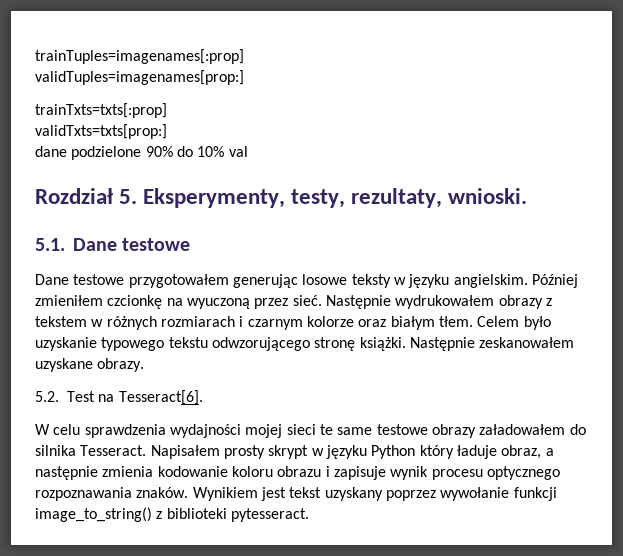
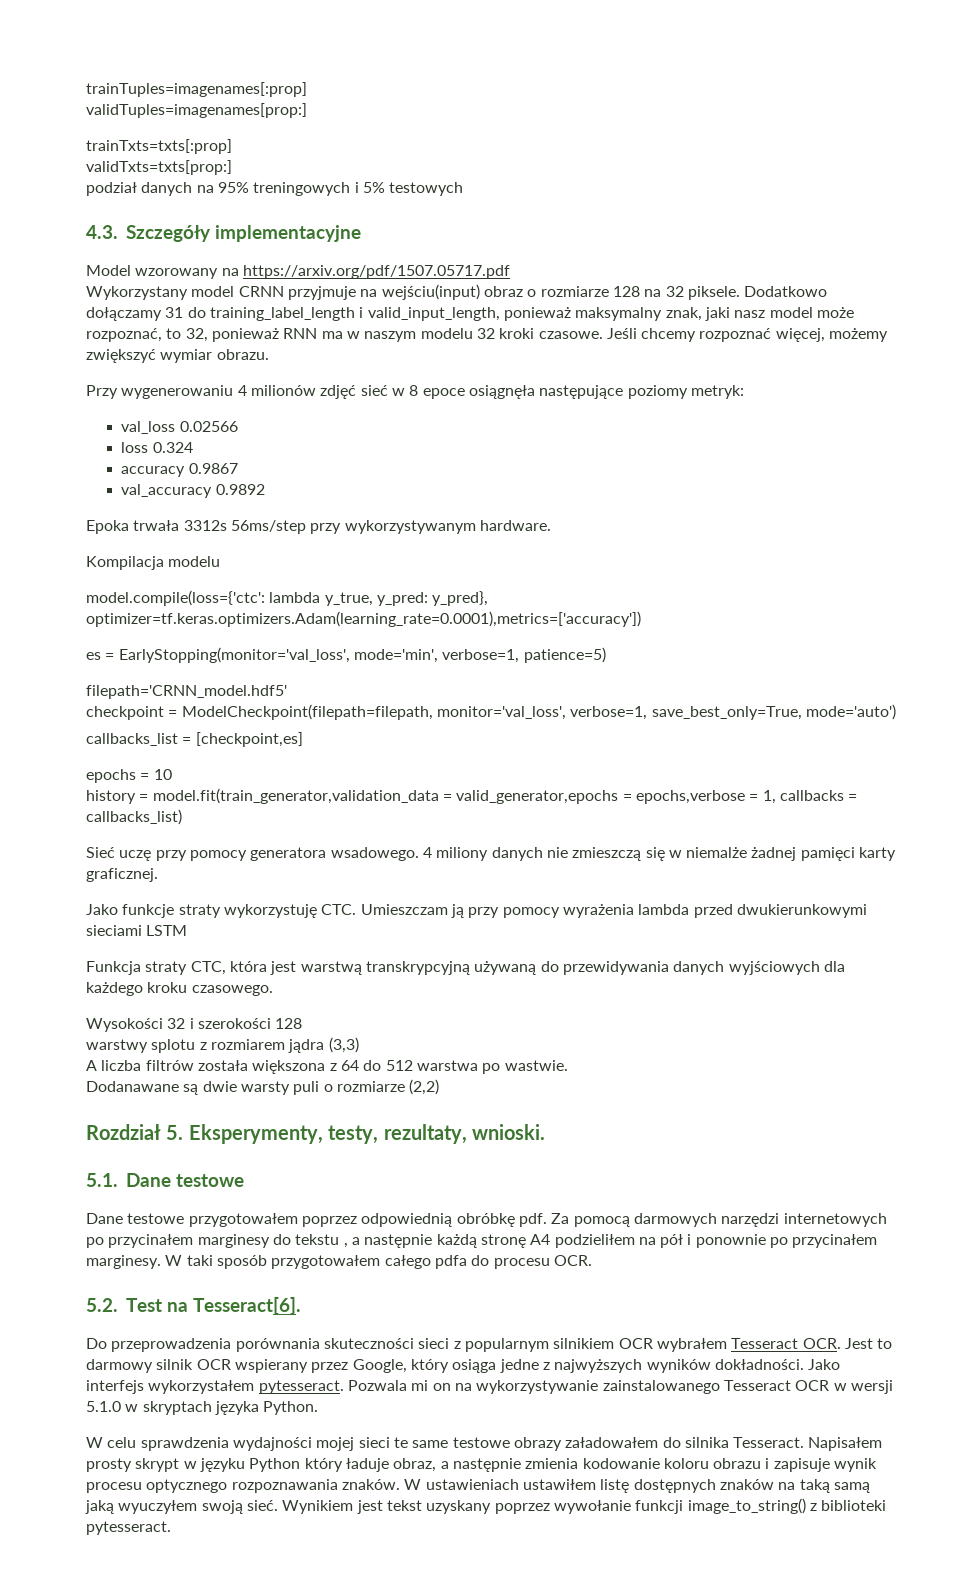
[35,146,248,160] dane podzielone 90% do 10% val -> [86,182,464,196] [86,225,361,242] [86,265,510,279] [86,284,828,300] [86,307,854,321] [86,328,889,342] [86,349,269,363] [86,385,744,399] [121,421,238,434] [121,442,193,453] [121,463,238,477] [121,484,265,498] [86,520,551,534] [86,556,221,570] [86,590,489,606] [86,611,641,627] [86,647,606,663] [86,685,287,699] [86,704,896,720] [86,732,303,747] [86,769,172,783] [86,788,858,804] [86,809,182,825] [86,847,897,861] [86,868,158,882] [86,904,867,918] [86,925,188,936] [86,961,845,975] [86,982,273,996] [86,1018,303,1032] [86,1037,359,1053] [86,1060,568,1074] [86,1079,440,1095] podział danych na 95% treningowych i 5% testowych // 4.3. Szczegóły implementacyjne // Model wzorowany na https://arxiv.org/pdf/1507.05717.pdf // Wykorzystany model CRNN przyjmuje na wejściu(input) obraz o rozmiarze 128 na 32 piksele. Dodatkowo dołączamy 31 do training_label_length i valid_input_length, ponieważ maksymalny znak, jaki nasz model może rozpoznać, to 32, ponieważ RNN ma w naszym modelu 32 kroki czasowe. Jeśli chcemy rozpoznać więcej, możemy zwiększyć wymiar obrazu. // Przy wygenerowaniu 4 milionów zdjęć sieć w 8 epoce osiągnęła następujące poziomy metryk: // val_loss 0.02566 // loss 0.324 // accuracy 0.9867 // val_accuracy 0.9892 // Epoka trwała 3312s 56ms/step przy wykorzystywanym hardware. // Kompilacja modelu // model.compile(loss={'ctc': lambda y_true, y_pred: y_pred}, optimizer=tf.keras.optimizers.Adam(learning_rate=0.0001),metrics=['accuracy']) // es = EarlyStopping(monitor='val_loss', mode='min', verbose=1, patience=5) // filepath='CRNN_model.hdf5' // checkpoint = ModelCheckpoint(filepath=filepath, monitor='val_loss', verbose=1, save_best_only=True, mode='auto') // callbacks_list = [checkpoint,es] // epochs = 10 // history = model.fit(train_generator,validation_data = valid_generator,epochs = epochs,verbose = 1, callbacks = callbacks_list) // Sieć uczę przy pomocy generatora wsadowego. 4 miliony danych nie zmieszczą się w niemalże żadnej pamięci karty graficznej. // Jako funkcje straty wykorzystuję CTC. Umieszczam ją przy pomocy wyrażenia lambda przed dwukierunkowymi sieciami LSTM // Funkcja straty CTC, która jest warstwą transkrypcyjną używaną do przewidywania danych wyjściowych dla każdego kroku czasowego. // Wysokości 32 i szerokości 128 // warstwy splotu z rozmiarem jądra (3,3) // A liczba filtrów została większona z 64 do 512 warstwa po wastwie. // Dodanawane są dwie warsty puli o rozmiarze (2,2)
[232,274,578,288] [35,295,552,309] [35,316,551,330] [35,337,575,351] [35,358,145,372] [35,390,203,405] generując losowe teksty w języku angielskim. Później zmieniłem czcionkę na wyuczoną przez sieć. Następnie wydrukowałem obrazy z tekstem w różnych rozmiarach i czarnym kolorze oraz białym tłem. Celem było uzyskanie typowego tekstu odwzorującego stronę książki. Następnie zeskanowałem uzyskane obrazy. // 5.2. Test na Tesseract[6]. -> [301,1213,887,1227] [86,1234,878,1248] [86,1255,592,1269] [86,1297,301,1315] [86,1338,893,1352] [86,1359,841,1373] [86,1380,893,1394] [86,1401,319,1415] poprzez odpowiednią obróbkę pdf. Za pomocą darmowych narzędzi internetowych po przycinałem marginesy do tekstu , a następnie każdą stronę A4 podzieliłem na pół i ponownie po przycinałem marginesy. W taki sposób przygotowałem całego pdfa do procesu OCR. // 5.2. Test na Tesseract[6]. // Do przeprowadzenia porównania skuteczności sieci z popularnym silnikiem OCR wybrałem Tesseract OCR. Jest to darmowy silnik OCR wspierany przez Google, który osiąga jedne z najwyższych wyników dokładności. Jako interfejs wykorzystałem pytesseract. Pozwala mi on na wykorzystywanie zainstalowanego Tesseract OCR w wersji 5.1.0 w skryptach języka Python.
(189, 492) none -> [404,1479,870,1493] [85,1500,278,1514] W ustawieniach ustawiłem listę dostępnych znaków na taką samą jaką wyuczyłem swoją sieć.

